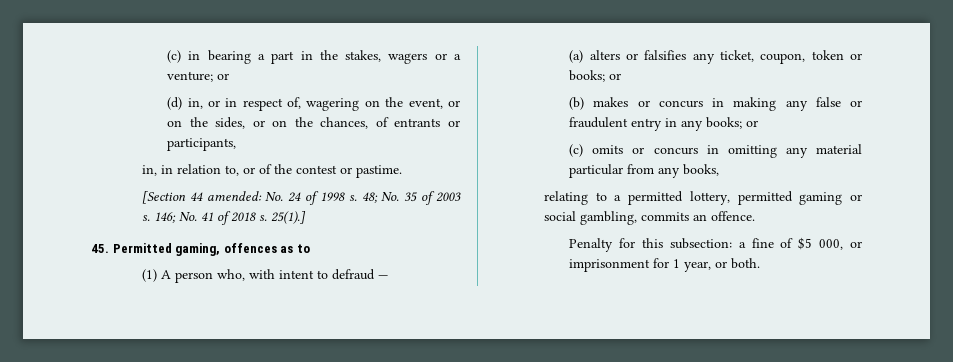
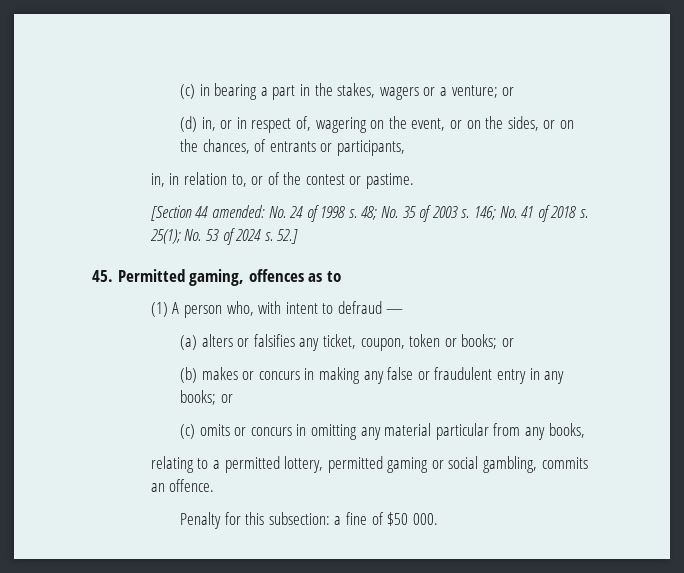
[270,211,306,224] 25(1).] -> [149,228,299,245] 25(1); No. 53 of 2024 s. 52.]
[798,237,862,250] [569,258,761,272] $5 000, or imprisonment for 1 year, or both. -> [387,512,438,526] $50 000.

